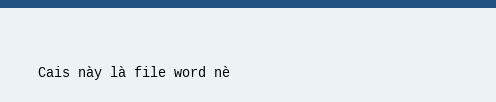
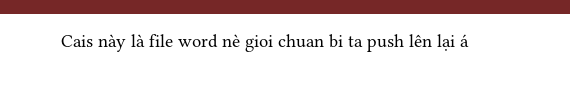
(230, 71) none -> [245,34,469,52] gioi chuan bi ta push lên lại á

